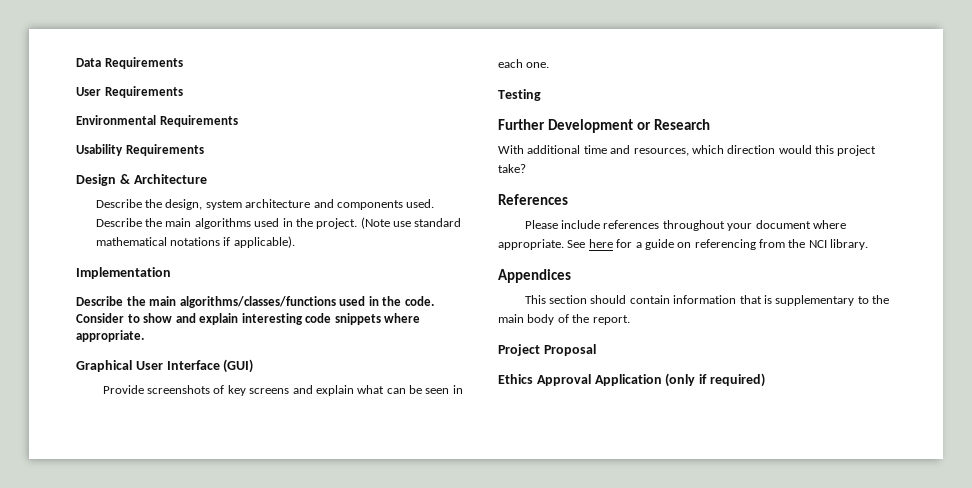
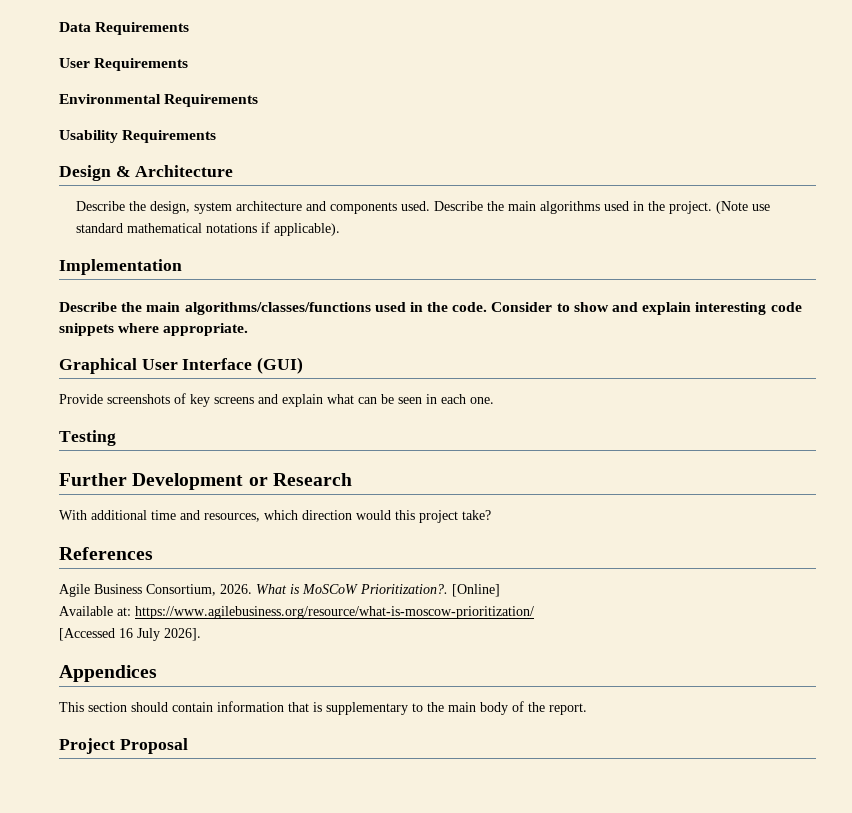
[524,220,846,231] [498,239,869,250] Please include references throughout your document where appropriate. See here for a guide on referencing from the NCI library. -> [59,584,500,597] [59,606,534,619] [59,628,201,641] Agile Business Consortium, 2026. What is MoSCoW Prioritization?. [Online] // Available at: https://www.agilebusiness.org/resource/what-is-moscow-prioritization/ // [Accessed 16 July 2026].
[498,373,765,387] // Ethics Approval Application (only if required) -> (188, 746) none

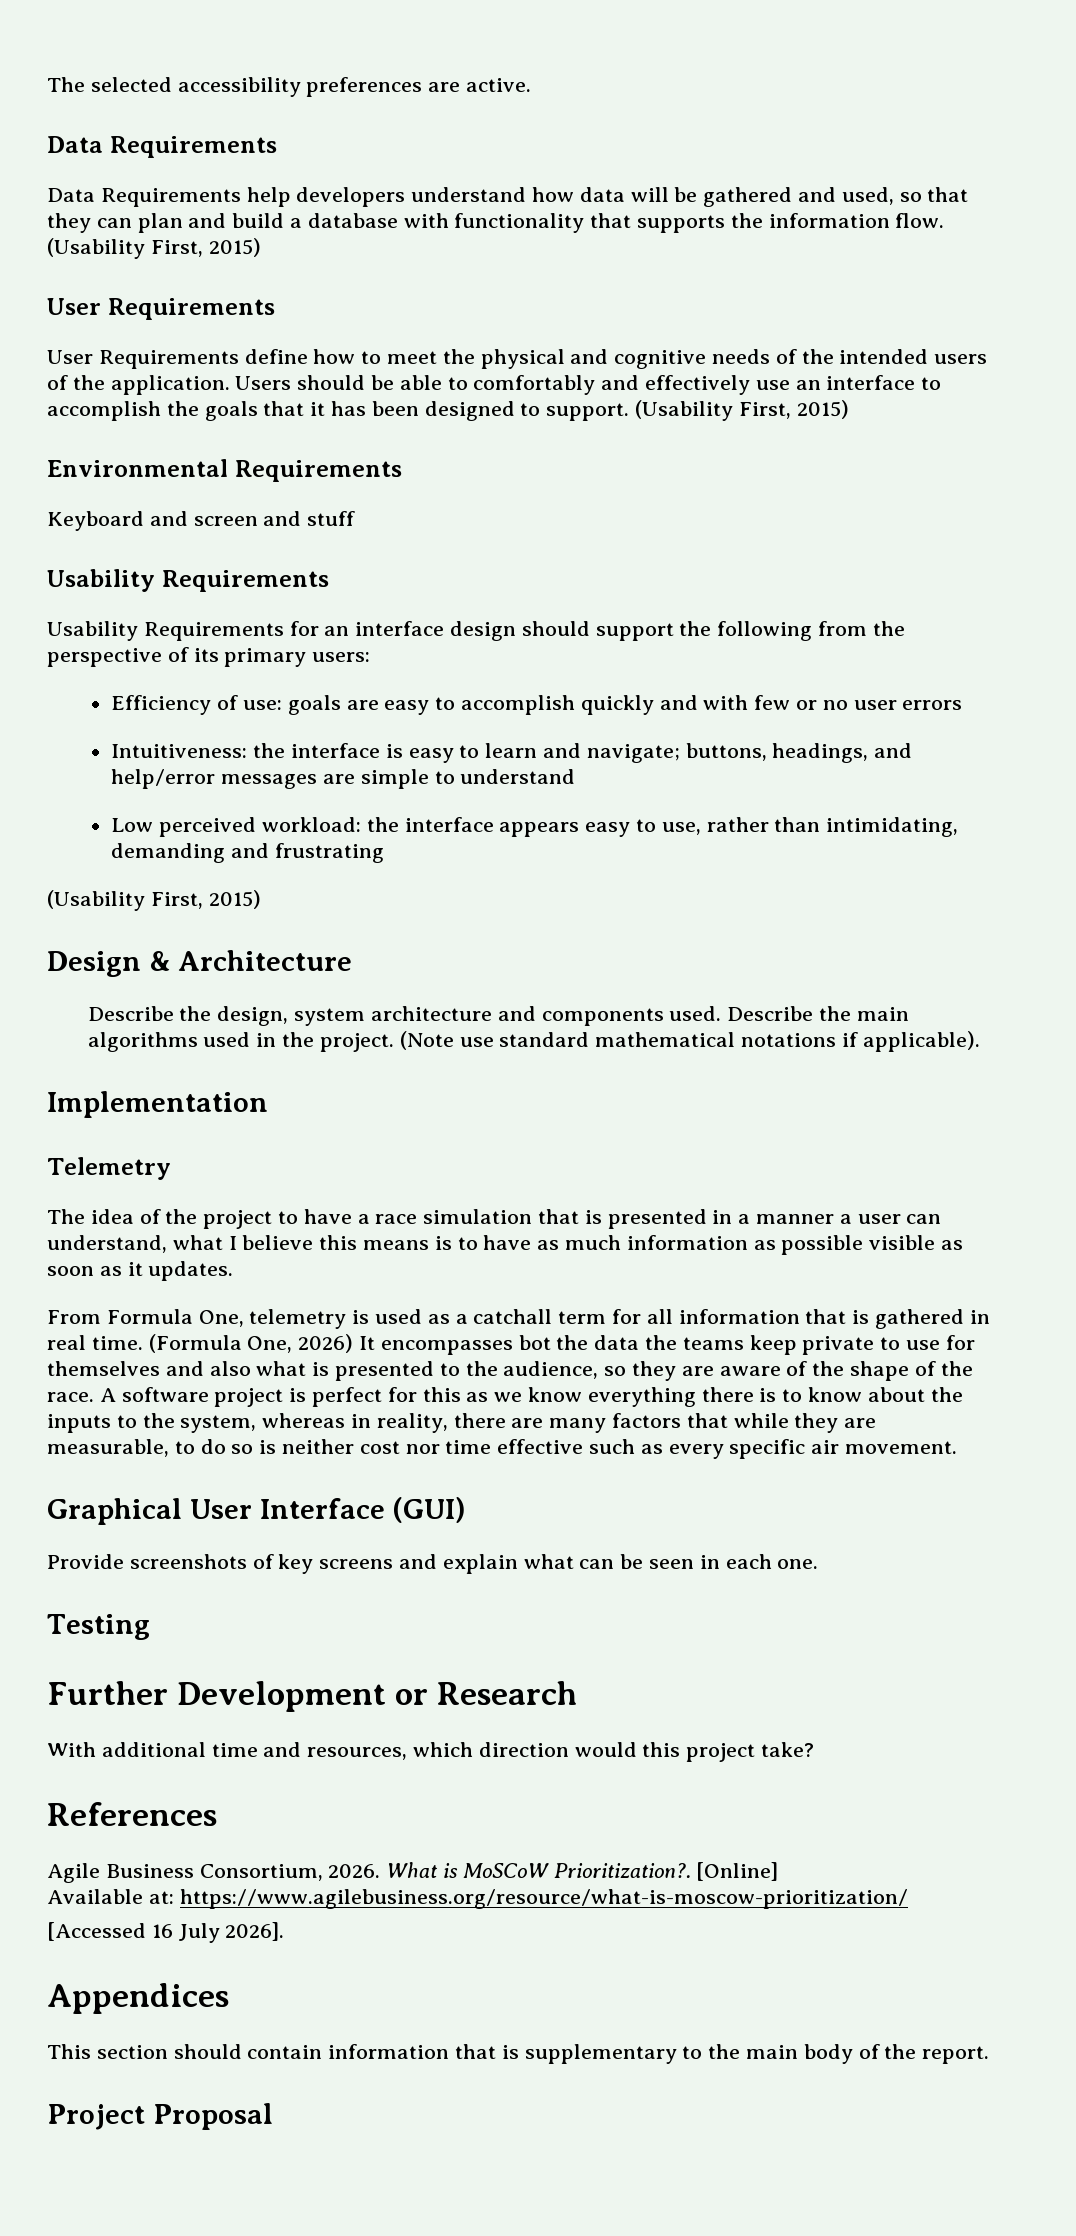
[59,22,190,35] [59,58,189,71] [59,94,259,107] [59,130,217,143] Data Requirements // User Requirements // Environmental Requirements // Usability Requirements -> [47,77,532,97] [47,136,277,158] [47,187,969,207] [47,213,945,233] [47,238,261,259] [47,298,275,320] [47,349,988,369] [47,375,942,395] [47,400,849,421] [47,459,402,482] [47,511,356,531] [47,569,329,592] [47,621,905,641] [47,647,371,667] [111,695,963,715] [111,743,913,763] [111,769,576,789] [111,817,959,837] [111,843,384,863] [47,890,261,911] The selected accessibility preferences are active. // Data Requirements // Data Requirements help developers understand how data will be gathered and used, so that they can plan and build a database with functionality that supports the information flow. (Usability First, 2015) // User Requirements // User Requirements define how to meet the physical and cognitive needs of the intended users of the application. Users should be able to comfortably and effectively use an interface to accomplish the goals that it has been designed to support. (Usability First, 2015) // Environmental Requirements // Keyboard and screen and stuff // Usability Requirements // Usability Requirements for an interface design should support the following from the perspective of its primary users: // Efficiency of use: goals are easy to accomplish quickly and with few or no user errors // Intuitiveness: the interface is easy to learn and navigate; buttons, headings, and help/error messages are simple to understand // Low perceived workload: the interface appears easy to use, rather than intimidating, demanding and frustrating // (Usability First, 2015)
[59,302,802,315] [59,323,249,336] Describe the main algorithms/classes/functions used in the code. Consider to show and explain interesting code snippets where appropriate. -> [47,1157,171,1180] [47,1209,942,1229] [47,1235,964,1255] [47,1261,234,1281] [47,1309,990,1329] [47,1334,975,1355] [47,1361,973,1381] [47,1387,963,1407] [47,1413,877,1433] [47,1439,958,1459] Telemetry // The idea of the project to have a race simulation that is presented in a manner a user can understand, what I believe this means is to have as much information as possible visible as soon as it updates. // From Formula One, telemetry is used as a catchall term for all information that is gathered in real time. (Formula One, 2026) It encompasses bot the data the teams keep private to use for themselves and also what is presented to the audience, so they are aware of the shape of the race. A software project is perfect for this as we know everything there is to know about the inputs to the system, whereas in reality, there are many factors that while they are measurable, to do so is neither cost nor time effective such as every specific air movement.

